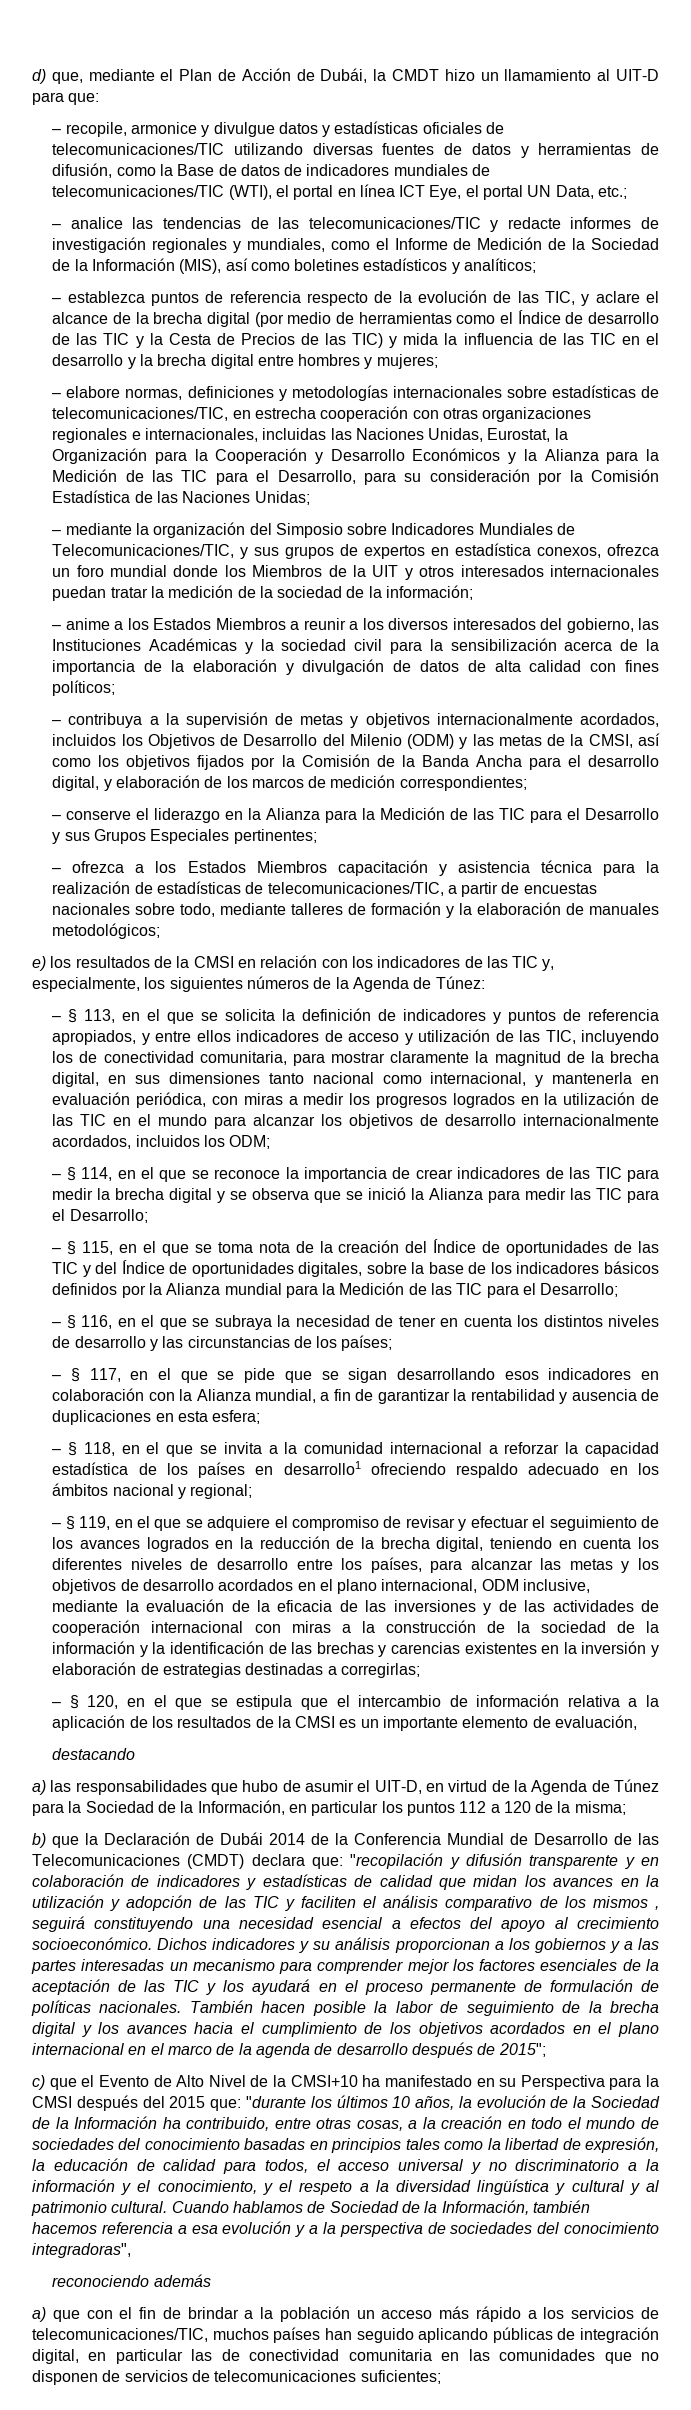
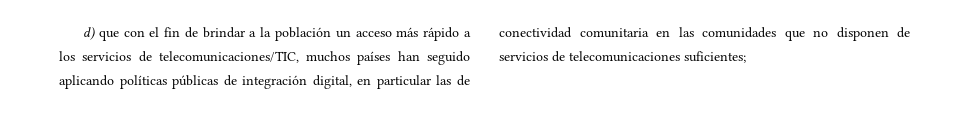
[51,68,659,84] [32,92,100,105] [52,121,505,137] [52,143,660,158] [52,163,491,178] [52,184,628,200] [52,217,659,232] [52,237,659,253] [52,258,537,274] [52,290,659,306] [52,310,659,327] [52,333,660,348] [52,354,438,369] [52,385,659,401] [52,406,592,422] [52,428,568,443] [52,448,660,464] [52,469,659,485] [52,490,310,505] [52,522,576,538] [52,543,659,559] [52,565,659,580] [52,585,474,601] [52,618,659,633] [52,638,660,654] [52,659,660,675] [52,680,116,696] [52,712,659,728] [52,733,660,749] [52,754,660,770] [52,775,527,791] [52,807,659,823] [52,829,317,844] [52,860,660,876] [52,881,597,897] [52,902,659,918] [52,923,161,939] [32,955,555,971] [32,976,485,992] [52,1008,659,1024] [52,1029,659,1045] [52,1051,659,1066] [52,1072,659,1087] [52,1092,660,1108] [52,1114,659,1129] [52,1135,271,1149] [52,1167,659,1182] [52,1187,659,1203] [52,1209,148,1223] [52,1239,659,1256] [52,1260,659,1277] [52,1282,619,1298] [52,1315,659,1330] [52,1335,393,1351] [52,1368,659,1383] [52,1388,659,1404] [52,1410,261,1425] [52,1442,659,1457] [52,1461,659,1478] [52,1483,253,1499] [52,1516,659,1531] [52,1536,659,1552] [52,1557,660,1573] [52,1579,591,1594] [52,1599,659,1615] [52,1620,659,1636] [52,1641,660,1657] [52,1662,420,1678] [52,1694,659,1710] [52,1715,638,1731] [52,1748,136,1760] [32,1779,659,1795] [32,1800,626,1816] [32,1832,659,1848] [32,1853,659,1869] [32,1874,659,1890] [32,1895,659,1911] [32,1916,659,1932] [32,1937,659,1953] [31,1959,659,1974] [32,1979,660,1995] [31,2000,659,2016] [32,2022,660,2037] [32,2042,546,2058] [32,2075,659,2090] [32,2095,661,2111] [32,2116,660,2131] [32,2137,659,2153] [32,2158,659,2174] [32,2179,659,2195] [31,2200,590,2216] [32,2221,659,2237] [32,2243,131,2258] [52,2274,211,2287] [32,2307,46,2322] que, mediante el Plan de Acción de Dubái, la CMDT hizo un llamamiento al UIT-D para que: // – recopile, armonice y divulgue datos y estadísticas oficiales de telecomunicaciones/TIC utilizando diversas fuentes de datos y herramientas de difusión, como la Base de datos de indicadores mundiales de telecomunicaciones/TIC (WTI), el portal en línea ICT Eye, el portal UN Data, etc.; // – analice las tendencias de las telecomunicaciones/TIC y redacte informes de investigación regionales y mundiales, como el Informe de Medición de la Sociedad de la Información (MIS), así como boletines estadísticos y analíticos; // – establezca puntos de referencia respecto de la evolución de las TIC, y aclare el alcance de la brecha digital (por medio de herramientas como el Índice de desarrollo de las TIC y la Cesta de Precios de las TIC) y mida la influencia de las TIC en el desarrollo y la brecha digital entre hombres y mujeres; // – elabore normas, definiciones y metodologías internacionales sobre estadísticas de telecomunicaciones/TIC, en estrecha cooperación con otras organizaciones regionales e internacionales, incluidas las Naciones Unidas, Eurostat, la Organización para la Cooperación y Desarrollo Económicos y la Alianza para la Medición de las TIC para el Desarrollo, para su consideración por la Comisión Estadística de las Naciones Unidas; // – mediante la organización del Simposio sobre Indicadores Mundiales de Telecomunicaciones/TIC, y sus grupos de expertos en estadística conexos, ofrezca un foro mundial donde los Miembros de la UIT y otros interesados internacionales puedan tratar la medición de la sociedad de la información; // – anime a los Estados Miembros a reunir a los diversos interesados del gobierno, las Instituciones Académicas y la sociedad civil para la sensibilización acerca de la importancia de la elaboración y divulgación de datos de alta calidad con fines políticos; // – contribuya a la supervisión de metas y objetivos internacionalmente acordados, incluidos los Objetivos de Desarrollo del Milenio (ODM) y las metas de la CMSI, así como los objetivos fijados por la Comisión de la Banda Ancha para el desarrollo digital, y elaboración de los marcos de medición correspondientes; // – conserve el liderazgo en la Alianza para la Medición de las TIC para el Desarrollo y sus Grupos Especiales pertinentes; // – ofrezca a los Estados Miembros capacitación y asistencia técnica para la realización de estadísticas de telecomunicaciones/TIC, a partir de encuestas nacionales sobre todo, mediante talleres de formación y la elaboración de manuales metodológicos; // e) los resultados de la CMSI en relación con los indicadores de las TIC y, especialmente, los siguientes números de la Agenda de Túnez: // – § 113, en el que se solicita la definición de indicadores y puntos de referencia apropiados, y entre ellos indicadores de acceso y utilización de las TIC, incluyendo los de conectividad comunitaria, para mostrar claramente la magnitud de la brecha digital, en sus dimensiones tanto nacional como internacional, y mantenerla en evaluación periódica, con miras a medir los progresos logrados en la utilización de las TIC en el mundo para alcanzar los objetivos de desarrollo internacionalmente acordados, incluidos los ODM; // – § 114, en el que se reconoce la importancia de crear indicadores de las TIC para medir la brecha digital y se observa que se inició la Alianza para medir las TIC para el Desarrollo; // – § 115, en el que se toma nota de la creación del Índice de oportunidades de las TIC y del Índice de oportunidades digitales, sobre la base de los indicadores básicos definidos por la Alianza mundial para la Medición de las TIC para el Desarrollo; // – § 116, en el que se subraya la necesidad de tener en cuenta los distintos niveles de desarrollo y las circunstancias de los países; // – § 117, en el que se pide que se sigan desarrollando esos indicadores en colaboración con la Alianza mundial, a fin de garantizar la rentabilidad y ausencia de duplicaciones en esta esfera; // – § 118, en el que se invita a la comunidad internacional a reforzar la capacidad estadística de los países en desarrollo1 ofreciendo respaldo adecuado en los ámbitos nacional y regional; // – § 119, en el que se adquiere el compromiso de revisar y efectuar el seguimiento de los avances logrados en la reducción de la brecha digital, teniendo en cuenta los diferentes niveles de desarrollo entre los países, para alcanzar las metas y los objetivos de desarrollo acordados en el plano internacional, ODM inclusive, mediante la evaluación de la eficacia de las inversiones y de las actividades de cooperación internacional con miras a la construcción de la sociedad de la información y la identificación de las brechas y carencias existentes en la inversión y elaboración de estrategias destinadas a corregirlas; // – § 120, en el que se estipula que el intercambio de información relativa a la aplicación de los resultados de la CMSI es un importante elemento de evaluación, // destacando // a) las responsabilidades que hubo de asumir el UIT-D, en virtud de la Agenda de Túnez para la Sociedad de la Información, en particular los puntos 112 a 120 de la misma; // b) que la Declaración de Dubái 2014 de la Conferencia Mundial de Desarrollo de las Telecomunicaciones (CMDT) declara que: "recopilación y difusión transparente y en colaboración de indicadores y estadísticas de calidad que midan los avances en la utilización y adopción de las TIC y faciliten el análisis comparativo de los mismos , seguirá constituyendo una necesidad esencial a efectos del apoyo al crecimiento socioeconómico. Dichos indicadores y su análisis proporcionan a los gobiernos y a las partes interesadas un mecanismo para comprender mejor los factores esenciales de la aceptación de las TIC y los ayudará en el proceso permanente de formulación de políticas nacionales. También hacen posible la labor de seguimiento de la brecha digital y los avances hacia el cumplimiento de los objetivos acordados en el plano internacional en el marco de la agenda de desarrollo después de 2015"; // c) que el Evento de Alto Nivel de la CMSI+10 ha manifestado en su Perspectiva para la CMSI después del 2015 que: "durante los últimos 10 años, la evolución de la Sociedad de la Información ha contribuido, entre otras cosas, a la creación en todo el mundo de sociedades del conocimiento basadas en principios tales como la libertad de expresión, la educación de calidad para todos, el acceso universal y no discriminatorio a la información y el conocimiento, y el respeto a la diversidad lingüística y cultural y al patrimonio cultural. Cuando hablamos de Sociedad de la Información, también hacemos referencia a esa evolución y a la perspectiva de sociedades del conocimiento integradoras", // reconociendo además // a) -> (95, 33) none
(489, 2335) none -> [119,75,167,89] políticas

